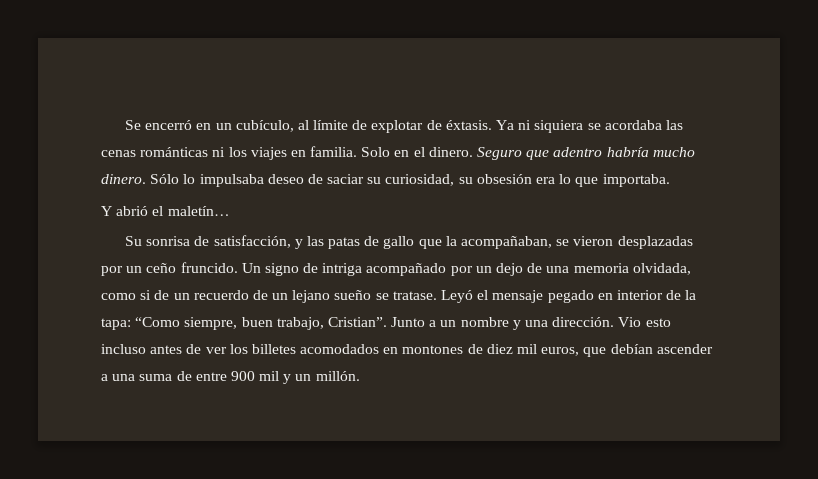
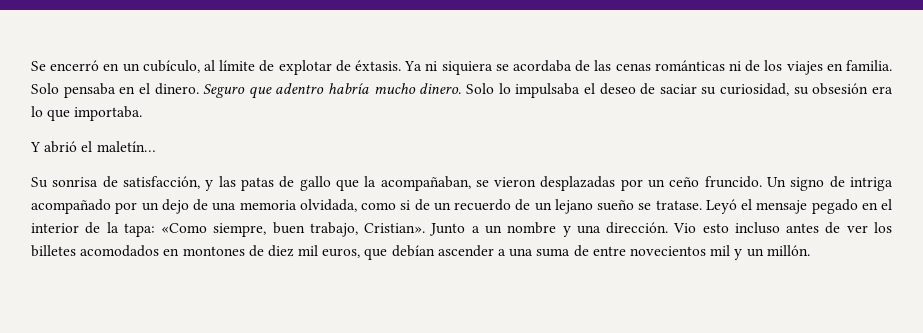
(662, 125) none -> [575,60,591,72] de
(226, 152) none -> [745,60,761,72] de
(391, 152) none -> [63,83,116,98] pensaba
[150,174,180,184] Sólo -> [465,83,494,94] Solo
(264, 180) none -> [583,83,595,94] el
(613, 296) none -> [881,199,892,210] el
[135,317,181,327] “Como -> [161,223,208,233] «Como
[327,317,387,327] Cristian”. -> [364,223,426,233] Cristian».
[230,371,255,381] 900 -> [629,246,706,256] novecientos

